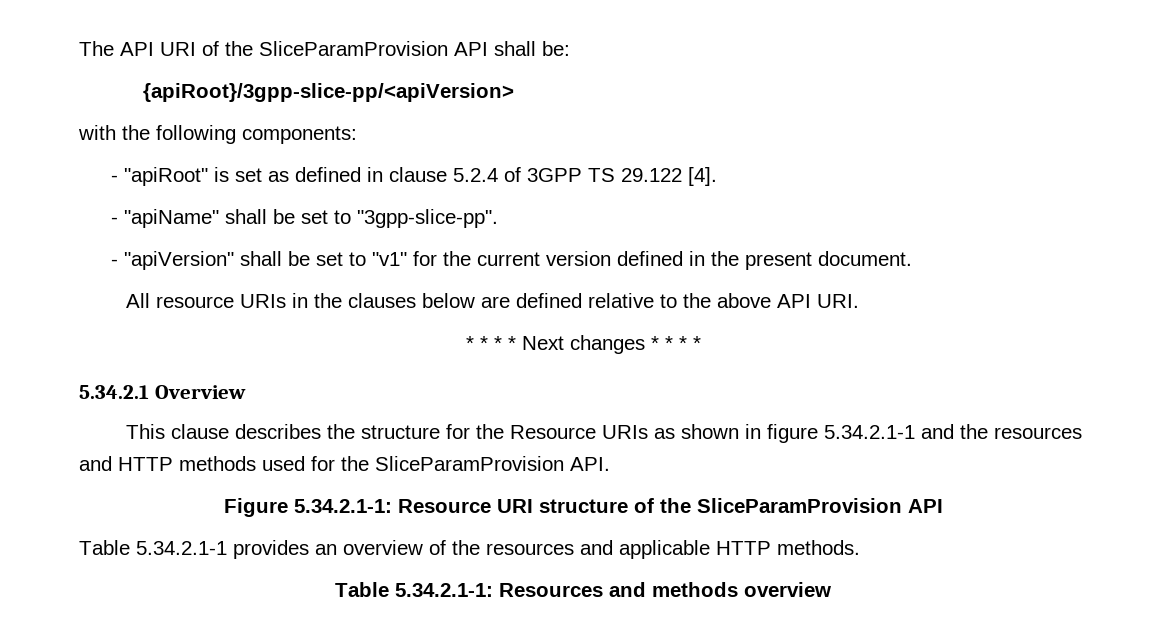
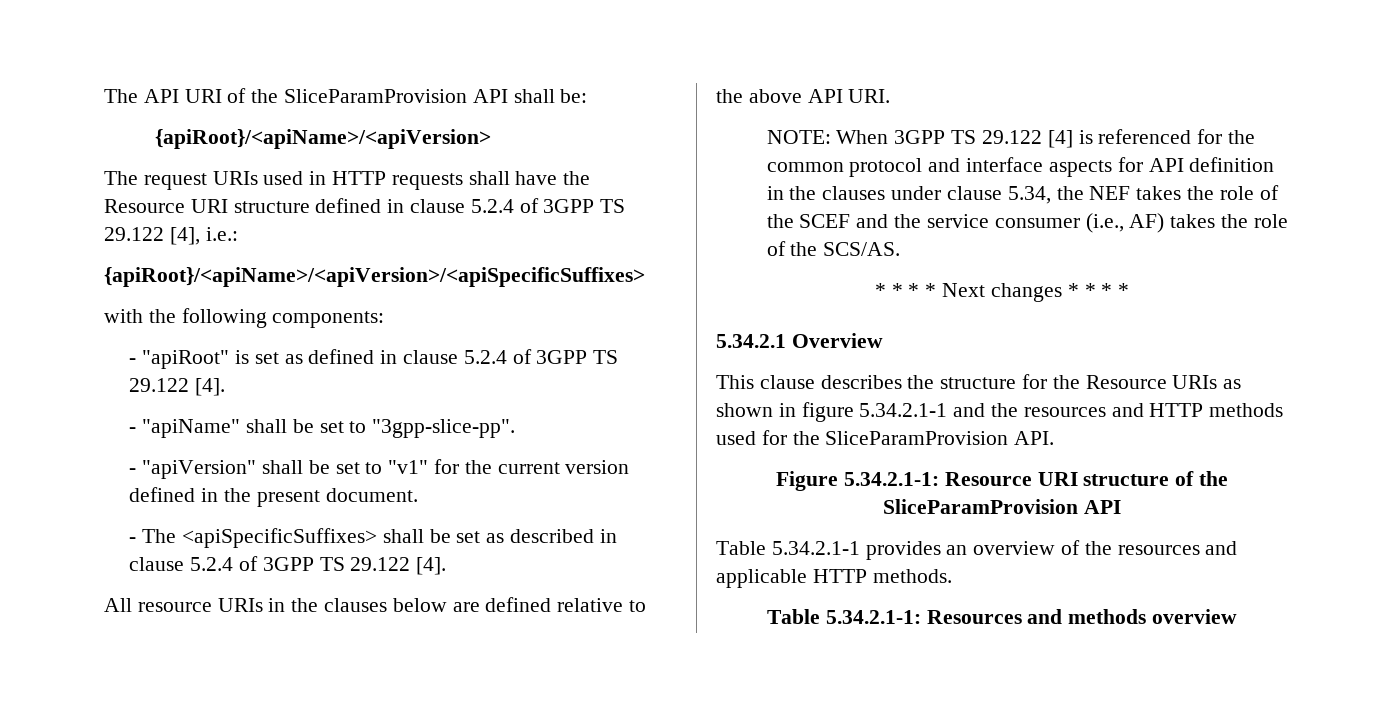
[142,83,514,102] {apiRoot}/3gpp-slice-pp/<apiVersion> -> [154,129,491,149] [104,171,591,190] [104,198,626,213] [104,227,238,245] [104,267,645,287] {apiRoot}/<apiName>/<apiVersion> // The request URIs used in HTTP requests shall have the Resource URI structure defined in clause 5.2.4 of 3GPP TS 29.122 [4], i.e.: // {apiRoot}/<apiName>/<apiVersion>/<apiSpecificSuffixes>
(912, 258) none -> [129,528,617,548] [129,556,447,575] // - The <apiSpecificSuffixes> shall be set as described in clause 5.2.4 of 3GPP TS 29.122 [4].
(860, 301) none -> [766,129,1255,148] [766,157,1275,177] [766,185,1279,204] [766,213,1288,233] [766,241,901,256] // NOTE: When 3GPP TS 29.122 [4] is referenced for the common protocol and interface aspects for API definition in the clauses under clause 5.34, the NEF takes the role of the SCEF and the service consumer (i.e., AF) takes the role of the SCS/AS.

